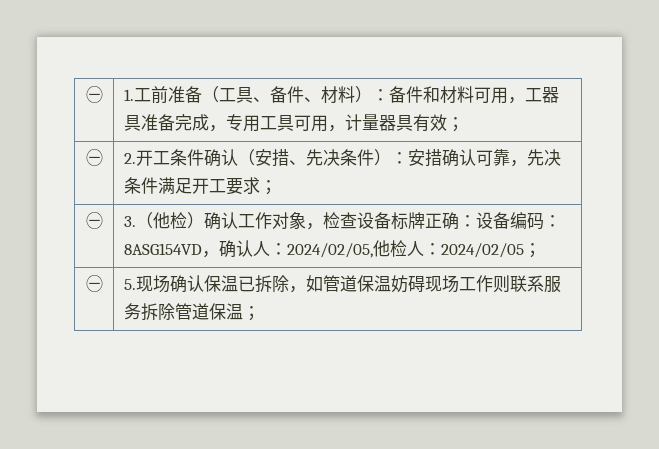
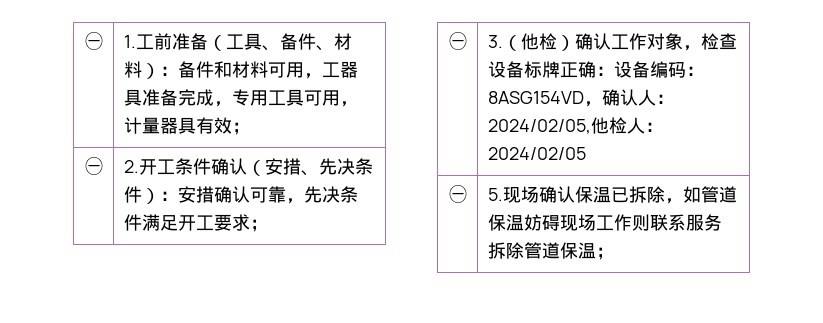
[523,243,541,258] ； -> (586, 153) none

